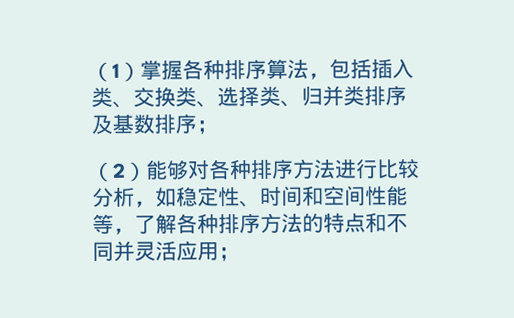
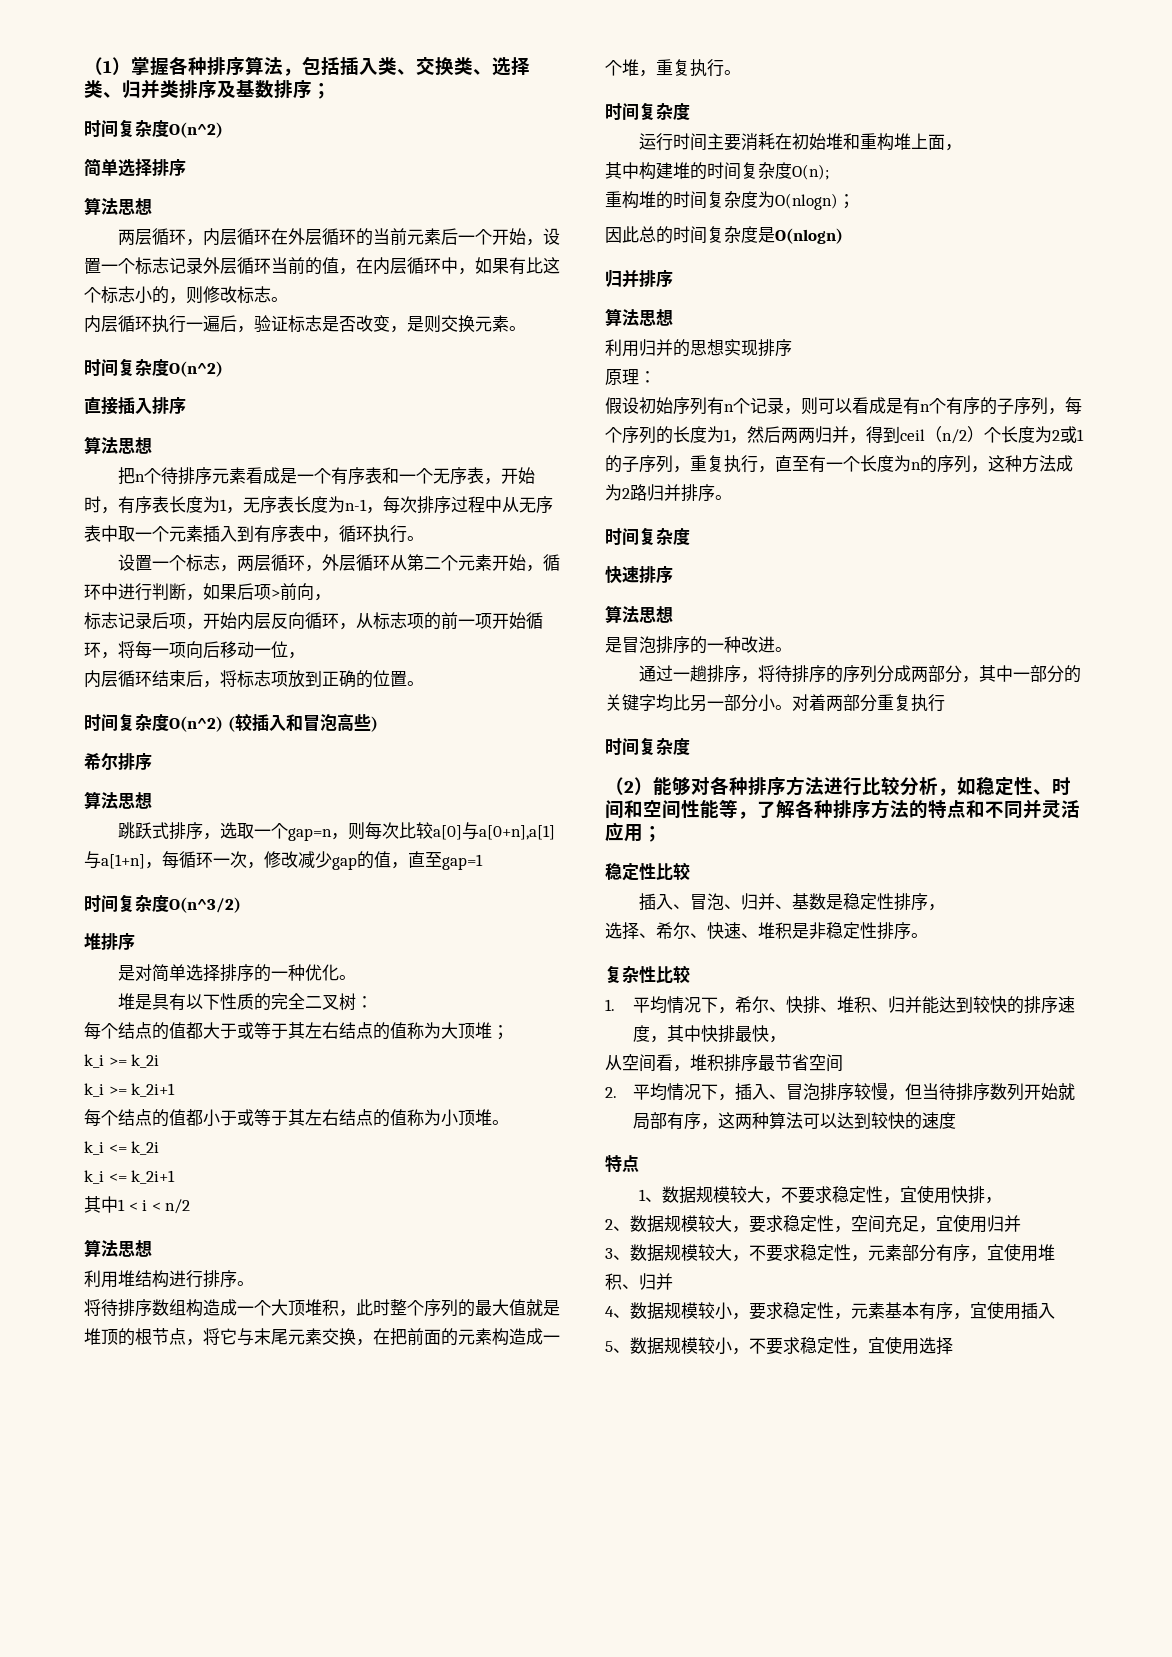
(218, 127) none -> [84,119,223,138] [84,158,186,177] [84,197,152,215] [118,228,561,246] [84,257,560,275] [84,286,288,304] [84,315,526,333] [84,358,223,377] [84,397,186,415] [84,436,152,454] [118,467,536,485] [84,496,553,514] [84,525,424,543] [118,554,561,572] [84,583,331,601] [84,612,543,630] [84,641,305,659] [84,670,424,688] [84,713,378,732] [84,752,152,770] [84,791,152,809] [118,822,556,841] [84,851,483,870] [84,894,241,913] [84,933,135,950] [118,964,357,982] [118,993,374,1011] [84,1022,509,1040] [84,1054,160,1068] [84,1083,176,1097] [84,1109,509,1127] [84,1141,160,1155] [84,1170,176,1184] [84,1196,191,1214] [84,1239,152,1257] [84,1270,254,1288] [84,1299,560,1317] [84,1328,560,1346] [605,59,741,77] [605,102,690,121] [639,133,963,151] [605,162,829,180] [605,191,855,210] [605,226,843,244] [605,269,673,288] [605,308,673,326] [605,339,792,357] [605,369,656,385] [605,397,1082,415] [605,426,1084,444] [605,455,1073,473] [605,484,732,502] [605,527,690,546] [605,566,673,584] [605,605,673,623] [605,636,792,654] [639,665,1082,683] [605,694,945,712] [605,737,690,756] // 时间复杂度O(n^2) // 简单选择排序 // 算法思想 // 两层循环，内层循环在外层循环的当前元素后一个开始，设置一个标志记录外层循环当前的值，在内层循环中，如果有比这个标志小的，则修改标志。 // 内层循环执行一遍后，验证标志是否改变，是则交换元素。 // 时间复杂度O(n^2) // 直接插入排序 // 算法思想 // 把n个待排序元素看成是一个有序表和一个无序表，开始时，有序表长度为1，无序表长度为n-1，每次排序过程中从无序表中取一个元素插入到有序表中，循环执行。 // 设置一个标志，两层循环，外层循环从第二个元素开始，循环中进行判断，如果后项>前向， // 标志记录后项，开始内层反向循环，从标志项的前一项开始循环，将每一项向后移动一位， // 内层循环结束后，将标志项放到正确的位置。 // 时间复杂度O(n^2) (较插入和冒泡高些) // 希尔排序 // 算法思想 // 跳跃式排序，选取一个gap=n，则每次比较a[0]与a[0+n],a[1]与a[1+n]，每循环一次，修改减少gap的值，直至gap=1 // 时间复杂度O(n^3/2) // 堆排序 // 是对简单选择排序的一种优化。 // 堆是具有以下性质的完全二叉树： // 每个结点的值都大于或等于其左右结点的值称为大顶堆； // k_i >= k_2i // k_i >= k_2i+1 // 每个结点的值都小于或等于其左右结点的值称为小顶堆。 // k_i <= k_2i // k_i <= k_2i+1 // 其中1 < i < n/2 // 算法思想 // 利用堆结构进行排序。 // 将待排序数组构造成一个大顶堆积，此时整个序列的最大值就是堆顶的根节点，将它与末尾元素交换，在把前面的元素构造成一个堆，重复执行。 // 时间复杂度 // 运行时间主要消耗在初始堆和重构堆上面， // 其中构建堆的时间复杂度O(n); // 重构堆的时间复杂度为O(nlogn)； // 因此总的时间复杂度是O(nlogn) // 归并排序 // 算法思想 // 利用归并的思想实现排序 // 原理： // 假设初始序列有n个记录，则可以看成是有n个有序的子序列，每个序列的长度为1，然后两两归并，得到ceil（n/2）个长度为2或1的子序列，重复执行，直至有一个长度为n的序列，这种方法成为2路归并排序。 // 时间复杂度 // 快速排序 // 算法思想 // 是冒泡排序的一种改进。 // 通过一趟排序，将待排序的序列分成两部分，其中一部分的关键字均比另一部分小。对着两部分重复执行 // 时间复杂度
(240, 254) none -> [605,862,690,881] [639,893,946,911] [605,922,928,940] [605,965,690,984] [605,996,1075,1014] [632,1025,786,1043] [605,1054,843,1072] [605,1082,1075,1101] [632,1112,956,1130] [605,1155,639,1173] [639,1185,1003,1204] [605,1214,1021,1233] [605,1243,1055,1262] [605,1273,673,1290] [605,1301,1055,1320] [605,1336,953,1355] // 稳定性比较 // 插入、冒泡、归并、基数是稳定性排序， // 选择、希尔、快速、堆积是非稳定性排序。 // 复杂性比较 // 1.平均情况下，希尔、快排、堆积、归并能达到较快的排序速度，其中快排最快， // 从空间看，堆积排序最节省空间 // 2.平均情况下，插入、冒泡排序较慢，但当待排序数列开始就局部有序，这两种算法可以达到较快的速度 // 特点 // 1、数据规模较大，不要求稳定性，宜使用快排， // 2、数据规模较大，要求稳定性，空间充足，宜使用归并 // 3、数据规模较大，不要求稳定性，元素部分有序，宜使用堆积、归并 // 4、数据规模较小，要求稳定性，元素基本有序，宜使用插入 // 5、数据规模较小，不要求稳定性，宜使用选择

